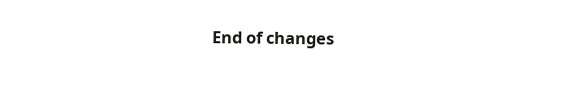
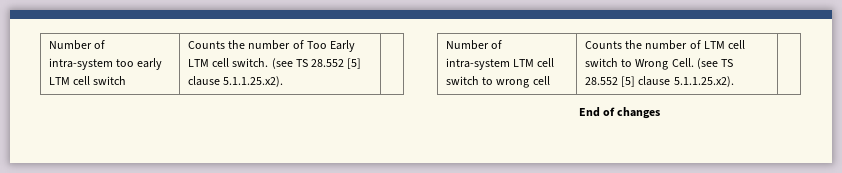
(211, 37) none -> [48,40,106,50] [48,58,163,70] [48,76,127,85] [187,40,356,52] [187,58,362,69] [187,76,284,87] [445,40,503,50] [445,58,555,70] [445,76,550,88] [584,40,746,50] [584,58,734,70] [584,76,734,87] Number of intra-system too early LTM cell switch | Counts the number of Too Early LTM cell switch. (see TS 28.552 [5] clause 5.1.1.25.x2). | // Number of intra-system LTM cell switch to wrong cell | Counts the number of LTM cell switch to Wrong Cell. (see TS 28.552 [5] clause 5.1.1.25.x2). | //

